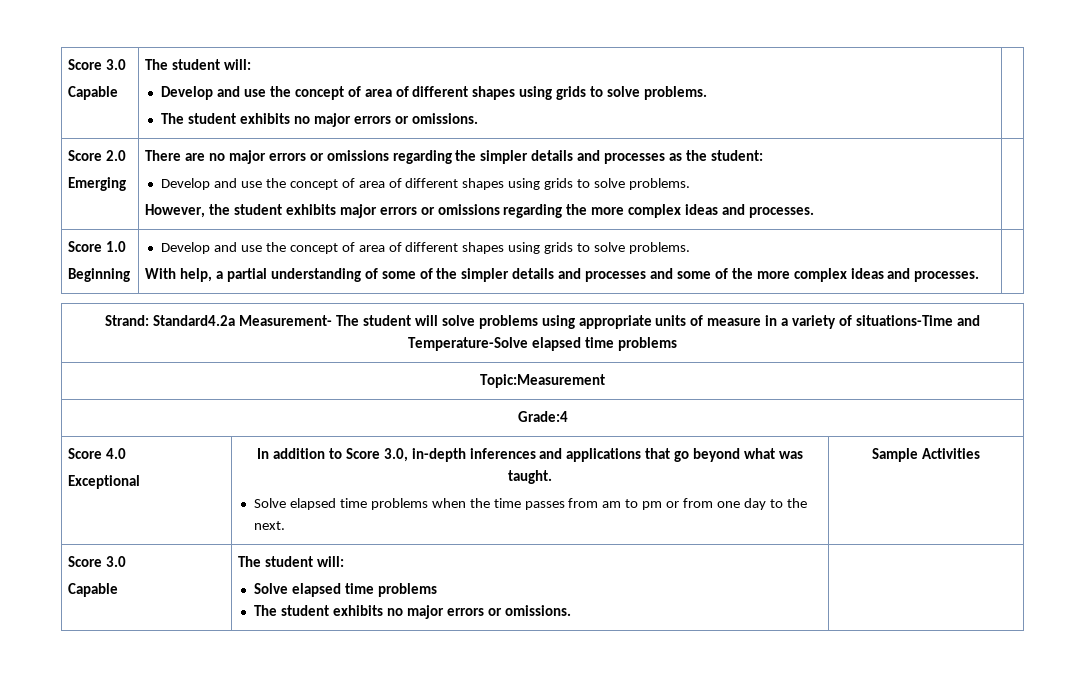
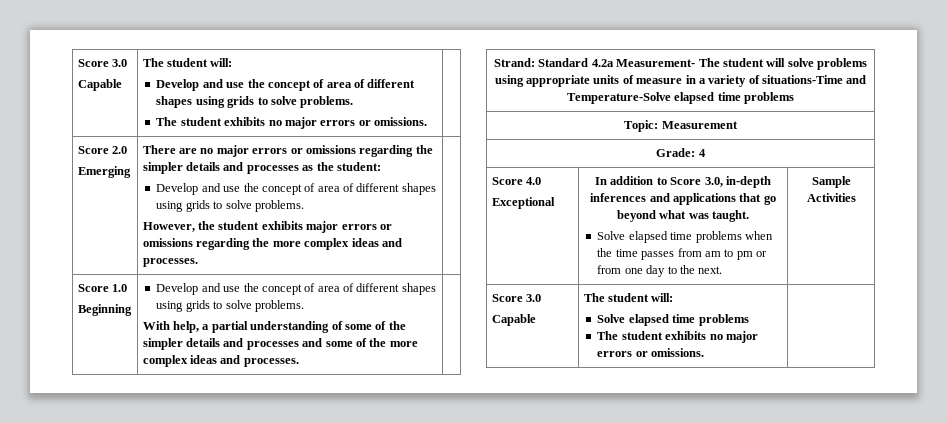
[153,315,236,326] Standard4.2a -> [538,58,614,67] Standard 4.2a
[480,374,605,388] [517,411,568,422] Topic:Measurement // Grade:4 -> [624,120,738,132] [656,148,706,157] Topic: Measurement // Grade: 4

